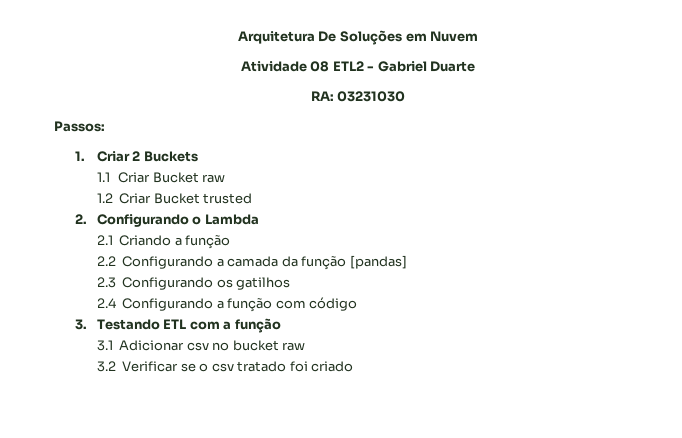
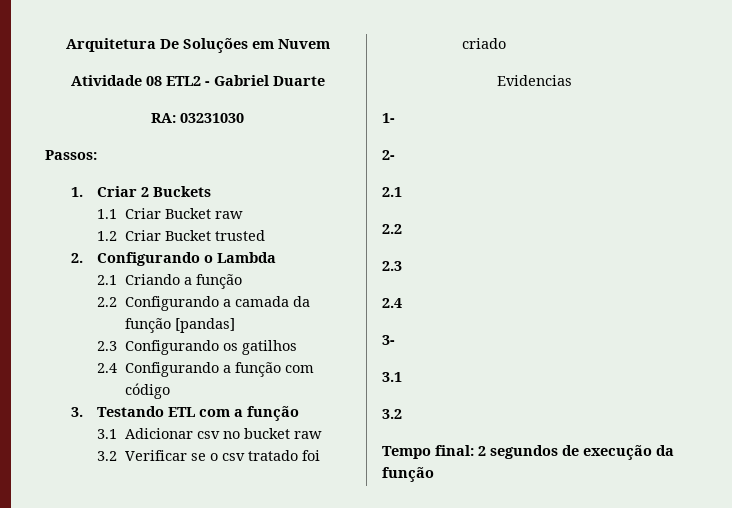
(354, 366) none -> [497,75,572,86] [382,113,395,123] [382,150,395,160] [382,187,402,197] [382,224,402,234] [382,261,402,271] [382,298,402,308] [382,335,395,345] [382,372,402,382] [382,409,402,419] [382,445,674,460] [382,467,434,482] // Evidencias // 1- // 2- // 2.1 // 2.2 // 2.3 // 2.4 // 3- // 3.1 // 3.2 // Tempo final: 2 segundos de execução da função

